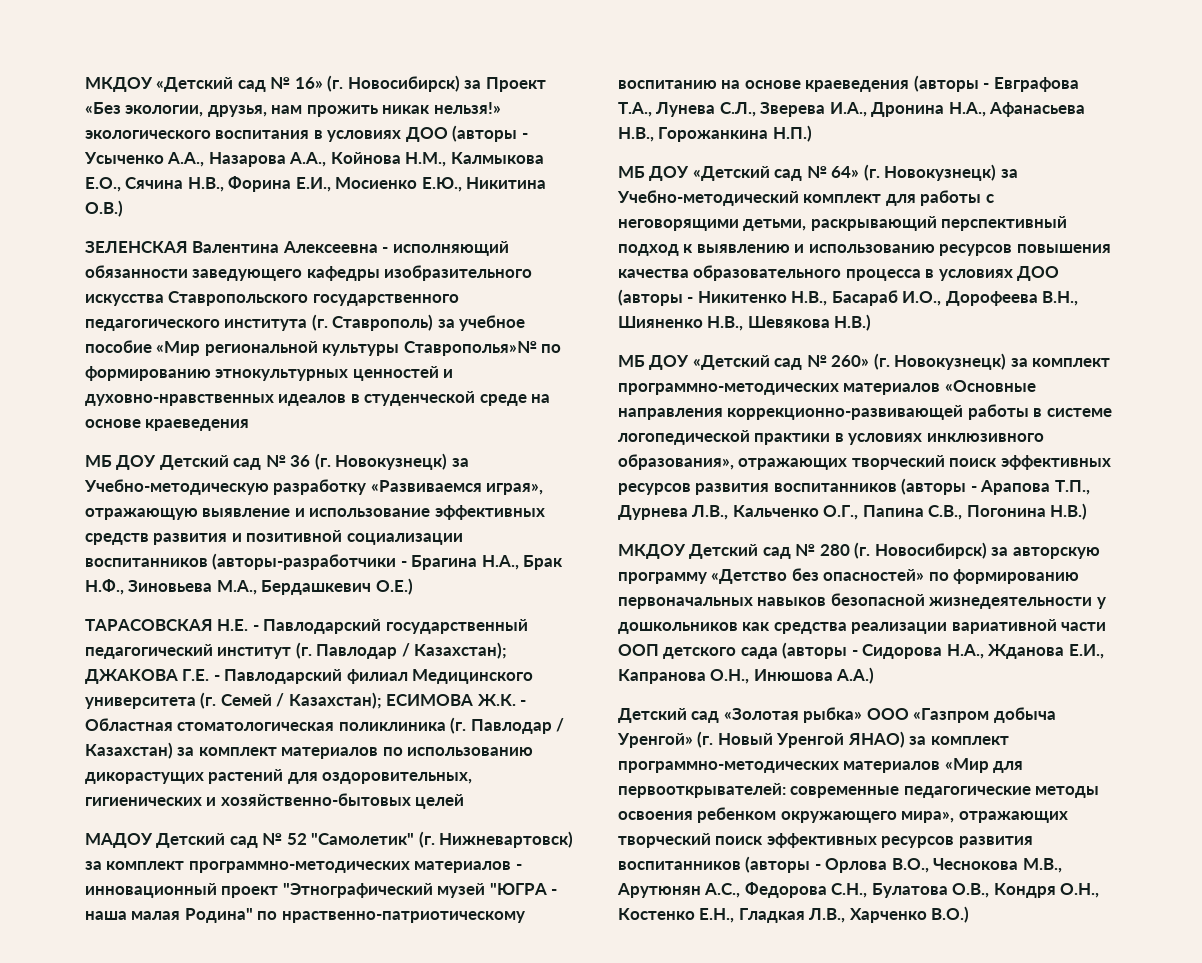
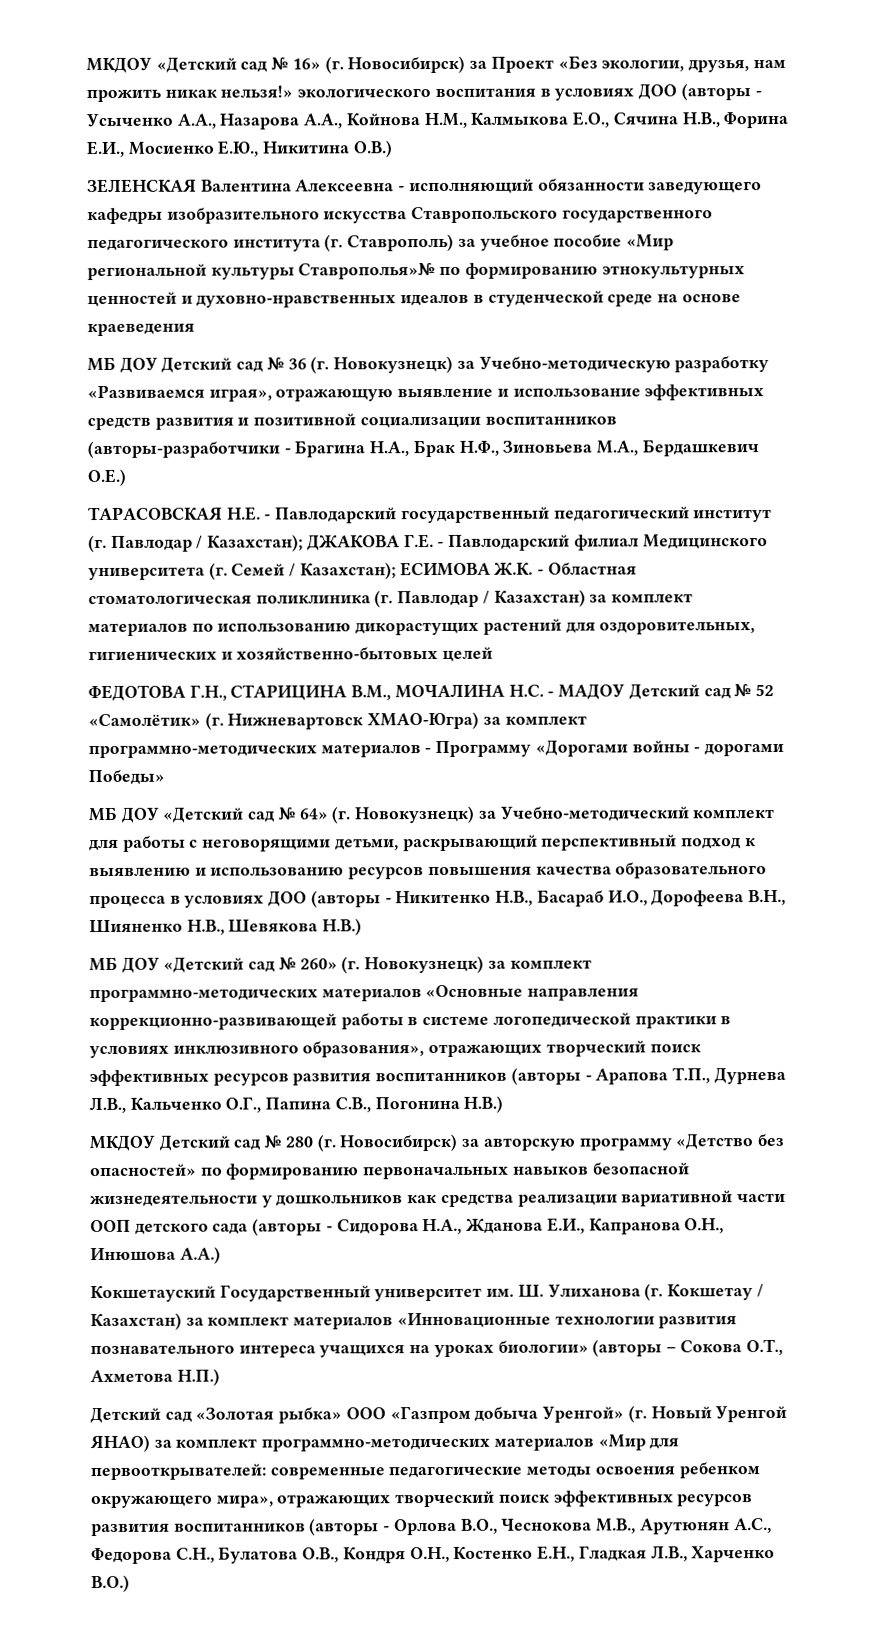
(465, 801) none -> [88,683,555,702] ФЕДОТОВА Г.Н., СТАРИЦИНА В.М., МОЧАЛИНА Н.С. -
[311,831,574,848] "Самолетик" (г. Нижневартовск) -> [88,711,480,730] «Самолётик» (г. Нижневартовск ХМАО-Югра)
[85,883,558,898] [85,908,525,923] [618,75,1079,92] [618,102,1086,117] [618,125,812,142] инновационный проект "Этнографический музей "ЮГРА - наша малая Родина" по нраственно-патриотическому воспитанию на основе краеведения (авторы - Евграфова Т.А., Лунева С.Л., Зверева И.А., Дронина Н.А., Афанасьева Н.В., Горожанкина Н.П.) -> [435,740,785,758] [88,769,165,786] Программу «Дорогами войны - дорогами Победы»
(875, 675) none -> [90,1283,764,1303] [90,1312,738,1331] [90,1338,783,1358] [90,1368,220,1386] // Кокшетауский Государственный университет им. Ш. Улиханова (г. Кокшетау / Казахстан) за комплект материалов «Инновационные технологии развития познавательного интереса учащихся на уроках биологии» (авторы – Сокова О.Т., Ахметова Н.П.)

